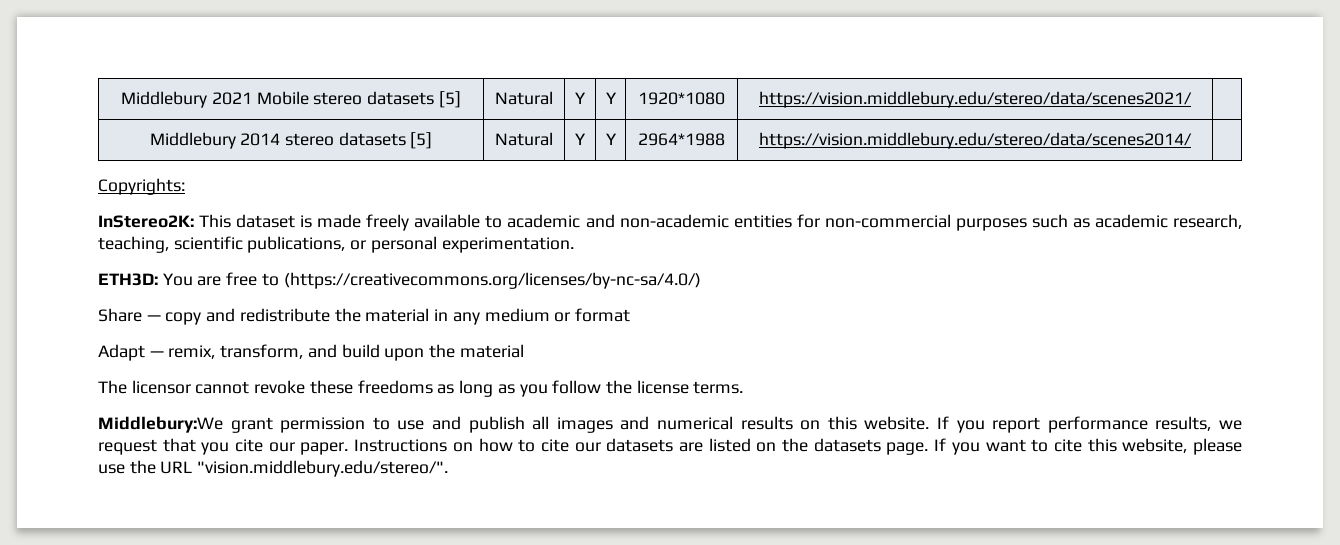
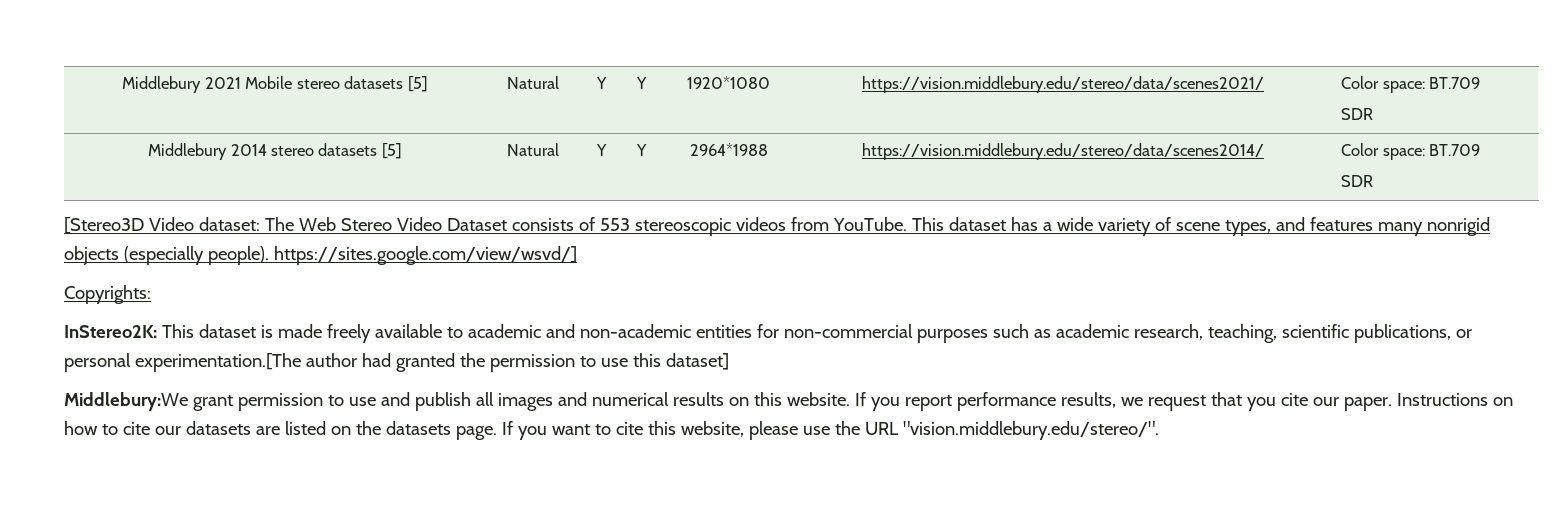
(1192, 99) none -> [1341,76,1480,93] [1341,108,1374,120] Color space: BT.709 // SDR
(1192, 140) none -> [1341,143,1480,160] [1341,175,1374,187] [64,217,1490,236] [64,246,577,265] Color space: BT.709 // SDR // [Stereo3D Video dataset: The Web Stereo Video Dataset consists of 553 stereoscopic videos from YouTube. This dataset has a wide variety of scene types, and features many nonrigid objects (especially people). https://sites.google.com/view/wsvd/]
[441,237,574,253] [98,272,701,289] [98,308,630,325] [98,344,524,361] [98,380,744,397] experimentation. // ETH3D: You are free to (https://creativecommons.org/licenses/by-nc-sa/4.0/) // Share — copy and redistribute the material in any medium or format // Adapt — remix, transform, and build upon the material // The licensor cannot revoke these freedoms as long as you follow the license terms. -> [134,353,729,372] experimentation.[The author had granted the permission to use this dataset]

